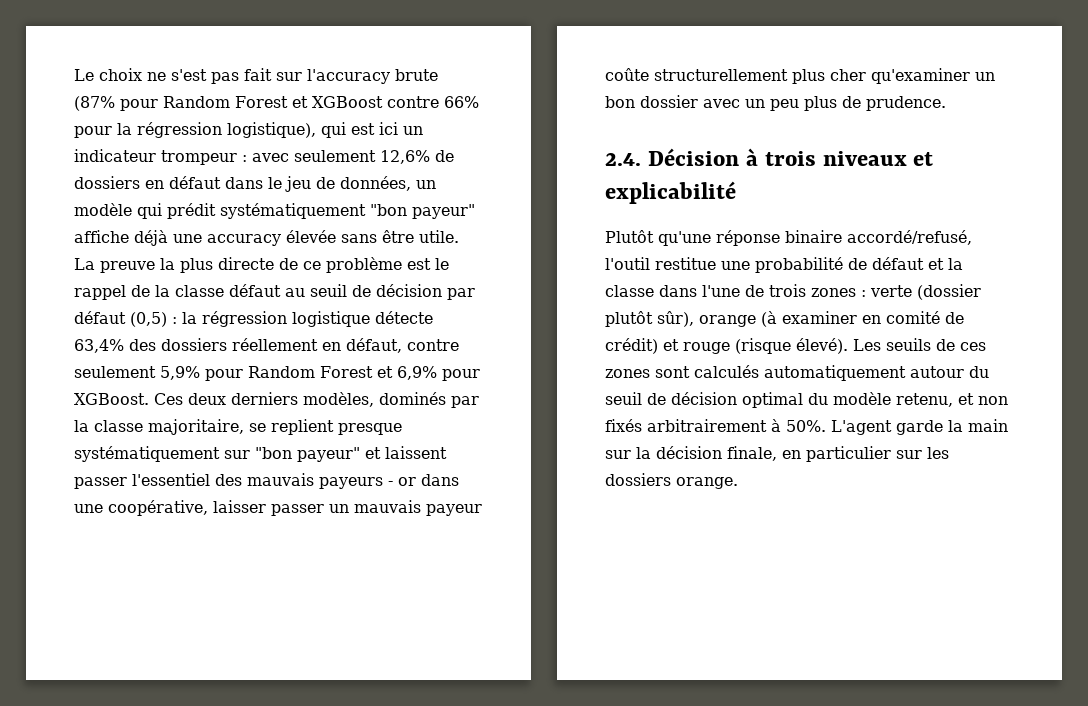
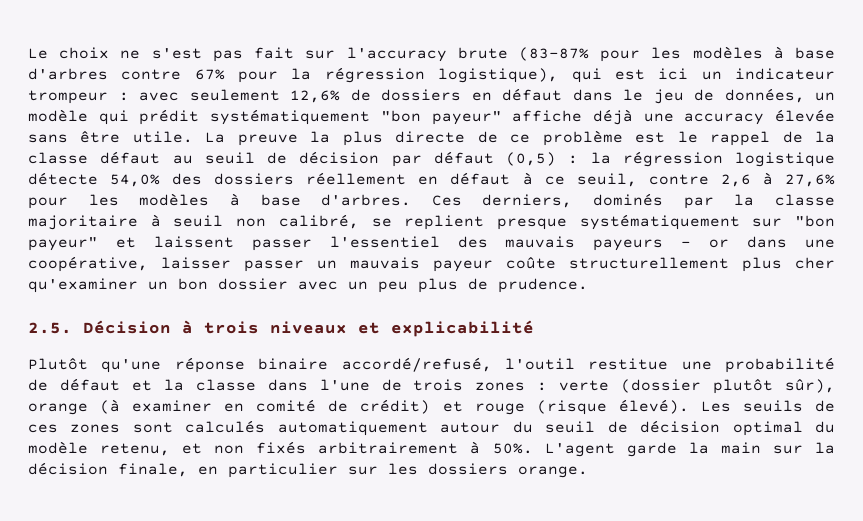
[74,96,479,111] (87% pour Random Forest et XGBoost contre 66% -> [518,46,835,62] [28,68,225,80] (83-87% pour les modèles à base d'arbres contre 67%
[74,339,124,353] 63,4% -> [110,174,161,187] 54,0%
[346,338,459,353] [74,366,480,381] [74,392,479,408] [74,419,244,435] défaut, contre seulement 5,9% pour Random Forest et 6,9% pour XGBoost. Ces deux derniers modèles, dominés par la classe majoritaire, -> [450,172,836,187] [28,193,835,209] [28,214,359,230] défaut à ce seuil, contre 2,6 à 27,6% pour les modèles à base d'arbres. Ces derniers, dominés par la classe majoritaire à seuil non calibré,
[605,153,641,166] 2.4. -> [28,322,72,334] 2.5.

